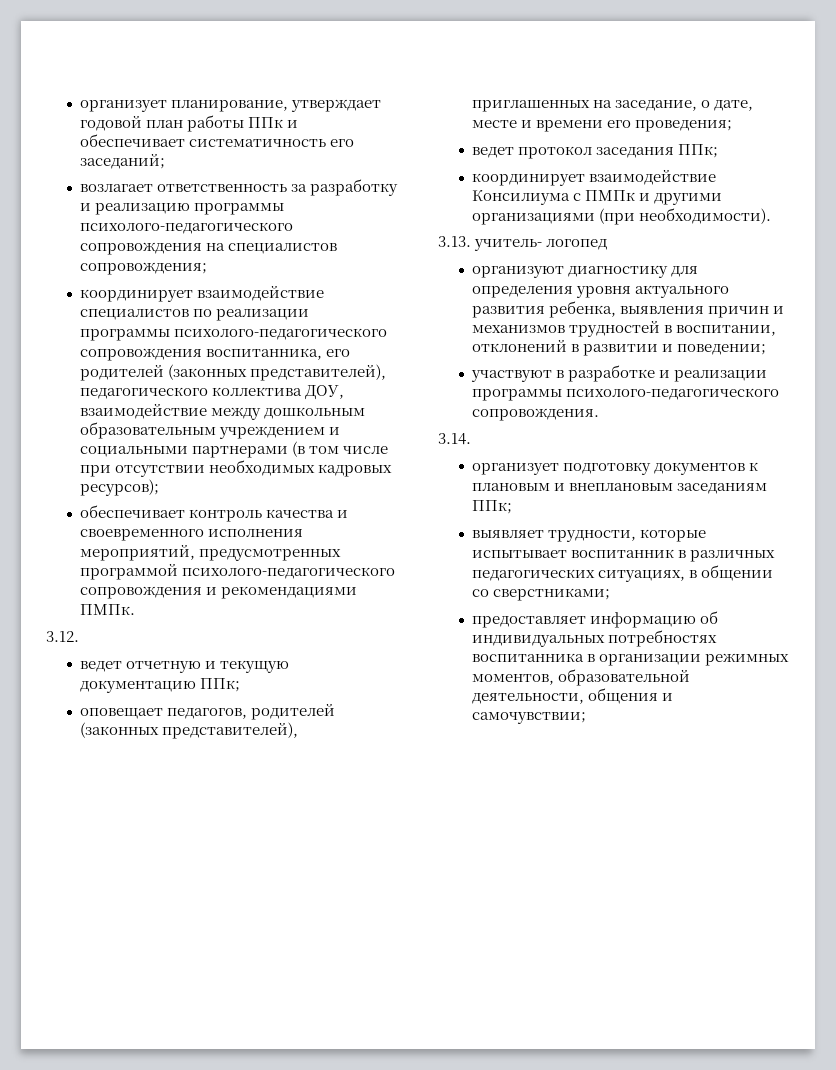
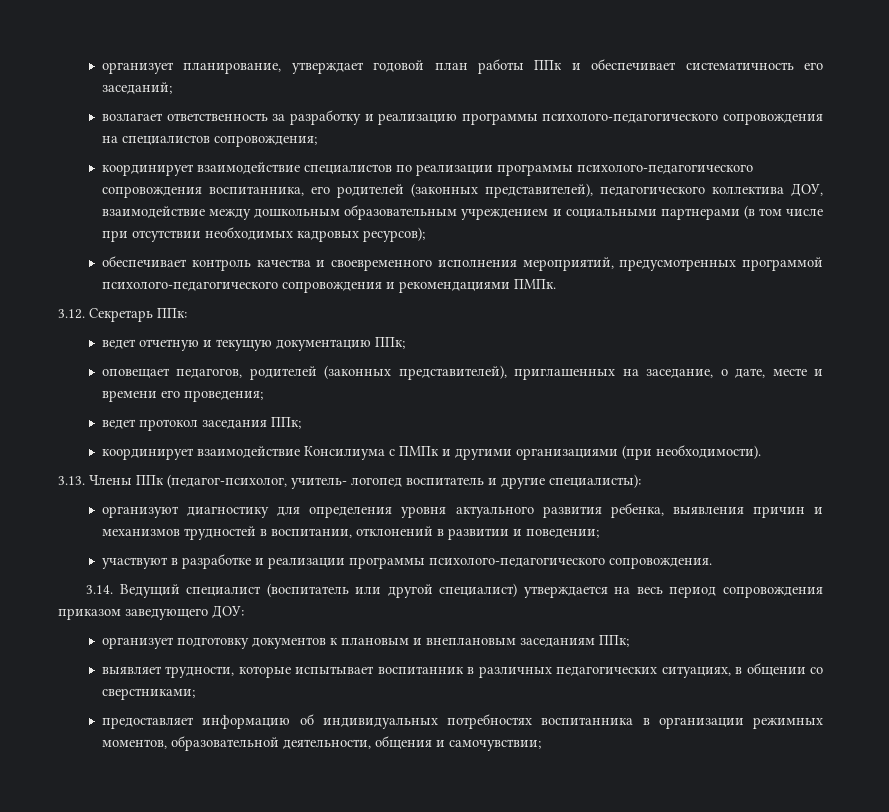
(79, 636) none -> [89,308,187,322] Секретарь ППк:
(471, 241) none -> [89,474,287,488] Члены ППк (педагог-психолог,
(608, 244) none -> [406,474,641,489] воспитатель и другие специалисты):
(471, 439) none -> [119,583,823,598] [58,605,244,620] Ведущий специалист (воспитатель или другой специалист) утверждается на весь период сопровождения приказом заведующего ДОУ:

